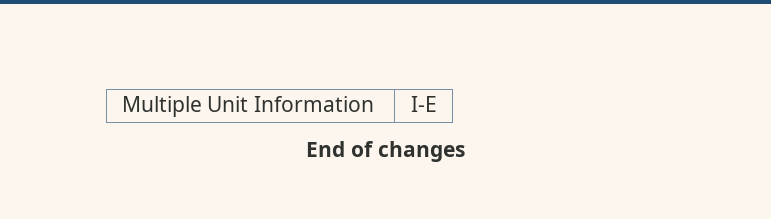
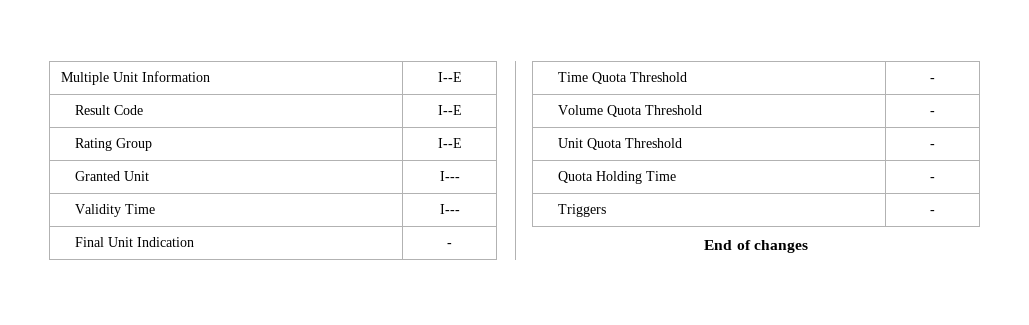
[410,96,437,112] I-E -> [437,72,462,82] [74,105,143,115] [437,105,462,115] [74,138,152,151] [437,138,462,148] [74,171,149,181] [439,171,460,181] [74,204,155,217] [439,204,460,214] [74,237,194,247] [447,243,452,247] [557,72,687,84] [930,78,935,82] [557,105,702,117] [930,111,935,115] [557,138,682,150] [930,144,935,148] [557,171,676,184] [930,177,935,181] [557,204,606,217] [930,210,935,214] I--E // Result Code | I--E // Rating Group | I--E // Granted Unit | I--- // Validity Time | I--- // Final Unit Indication | - // Time Quota Threshold | - // Volume Quota Threshold | - // Unit Quota Threshold | - // Quota Holding Time | - // Triggers | -

